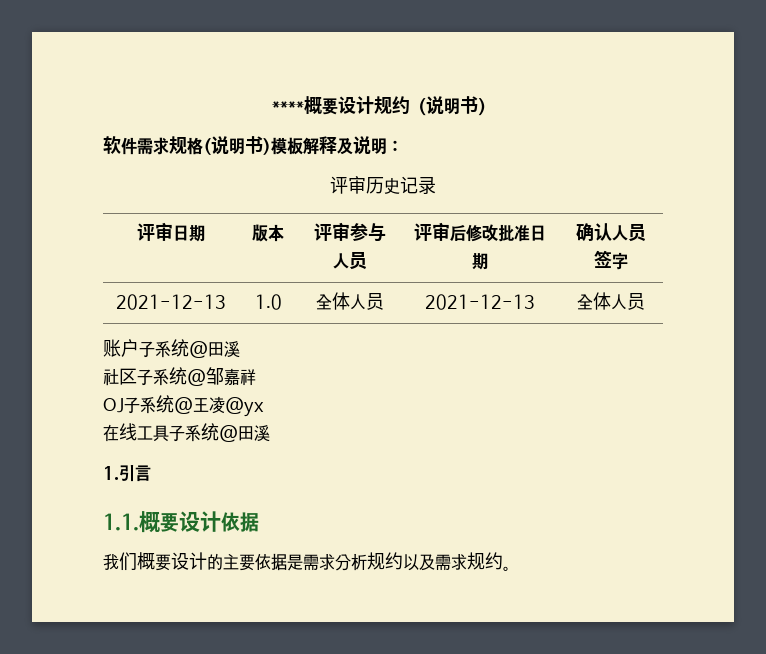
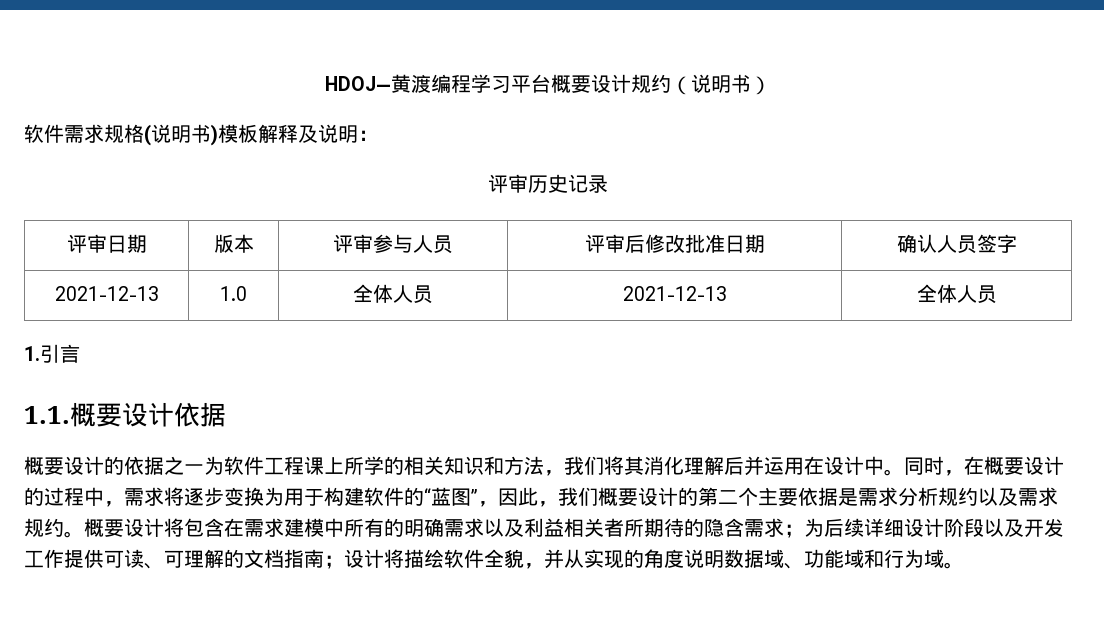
[272,101,304,112] **** -> [325,74,551,93] HDOJ—黄渡编程学习平台
[103,339,240,358] [103,367,256,386] [103,395,264,417] [103,423,270,442] // 账户子系统@田溪 // 社区子系统@邹嘉祥 // OJ子系统@王凌@yx // 在线工具子系统@田溪 -> (997, 294) none
(259, 522) none -> [24,456,1064,476] [24,487,558,507] 概要设计的依据之一为软件工程课上所学的相关知识和方法，我们将其消化理解后并运用在设计中。同时，在概要设计的过程中，需求将逐步变换为用于构建软件的“蓝图”，因此，
(223, 561) none -> [698,487,758,506] 第二个
(511, 568) none -> [84,518,1064,538] [24,549,964,569] 概要设计将包含在需求建模中所有的明确需求以及利益相关者所期待的隐含需求；为后续详细设计阶段以及开发工作提供可读、可理解的文档指南；设计将描绘软件全貌，并从实现的角度说明数据域、功能域和行为域。

